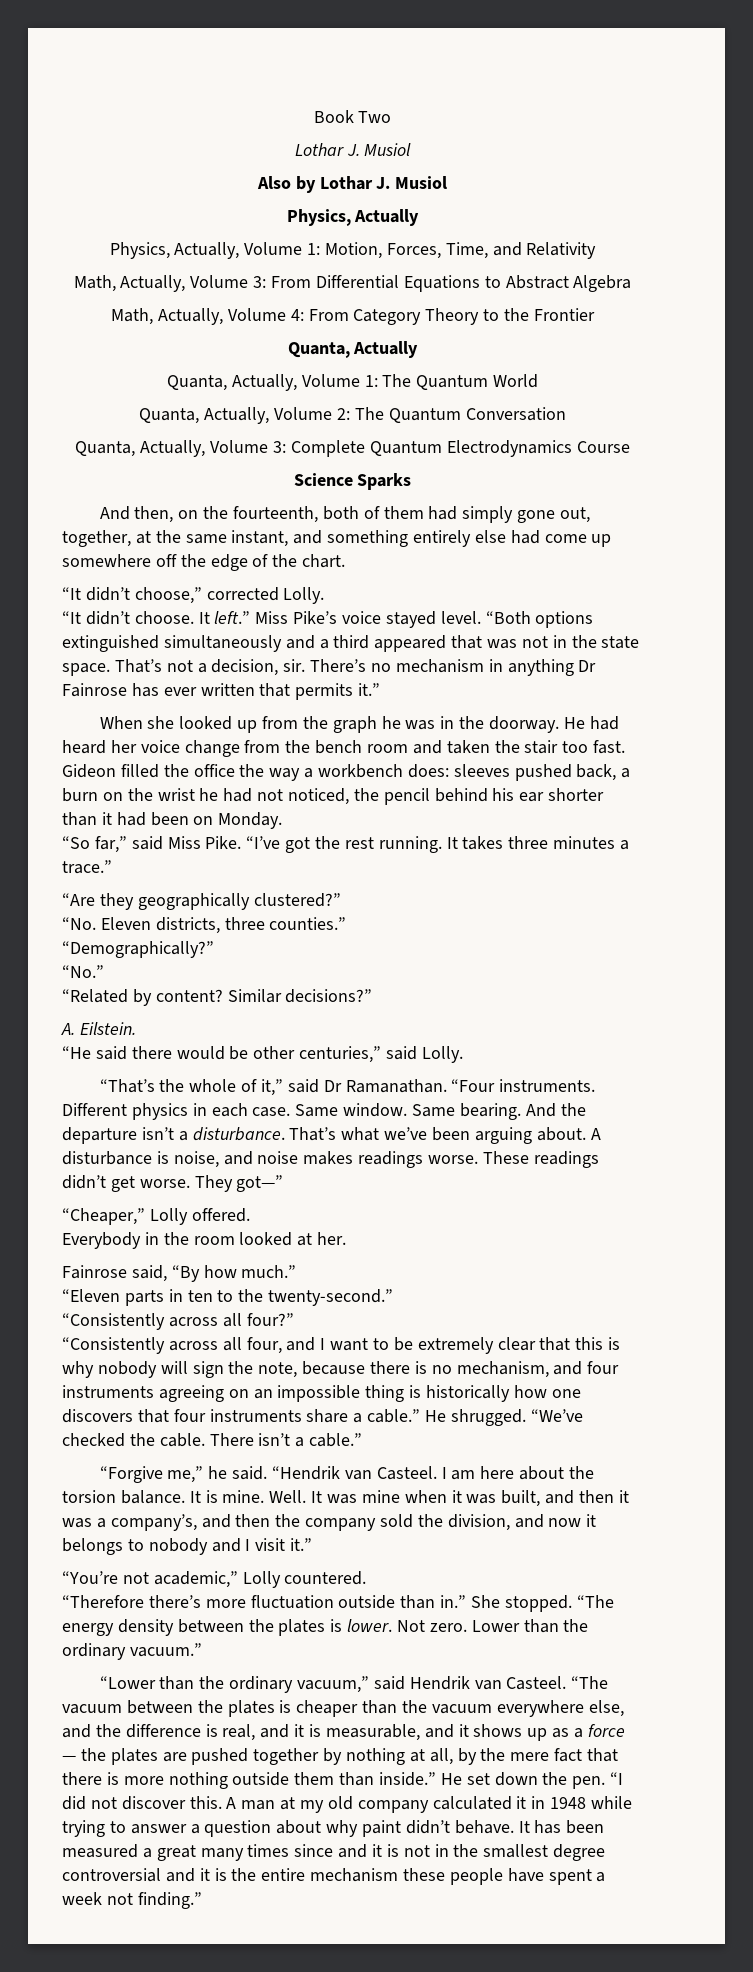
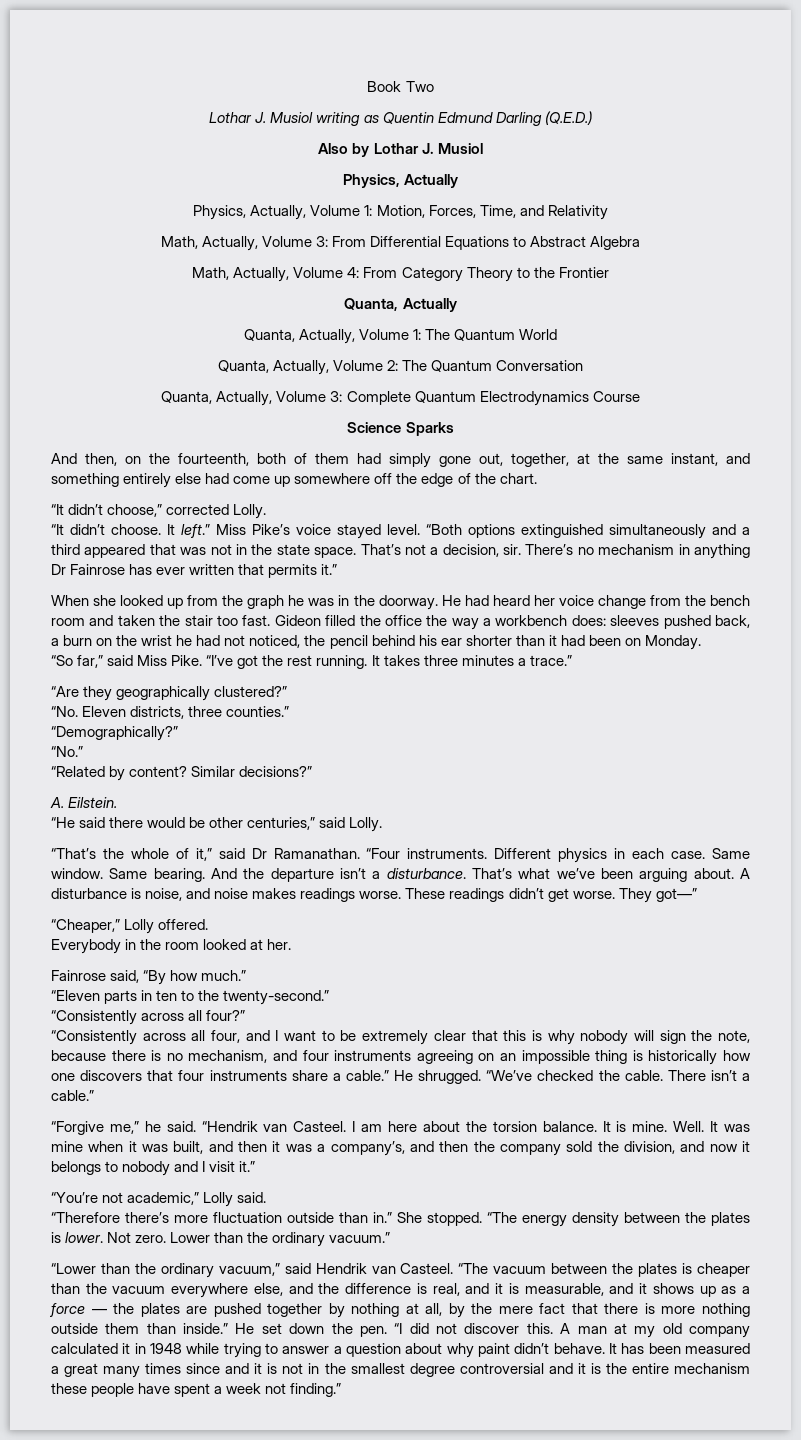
(412, 149) none -> [316,111,592,126] writing as Quentin Edmund Darling (Q.E.D.)
[284,1571,367,1585] countered. -> [237,1192,267,1203] said.

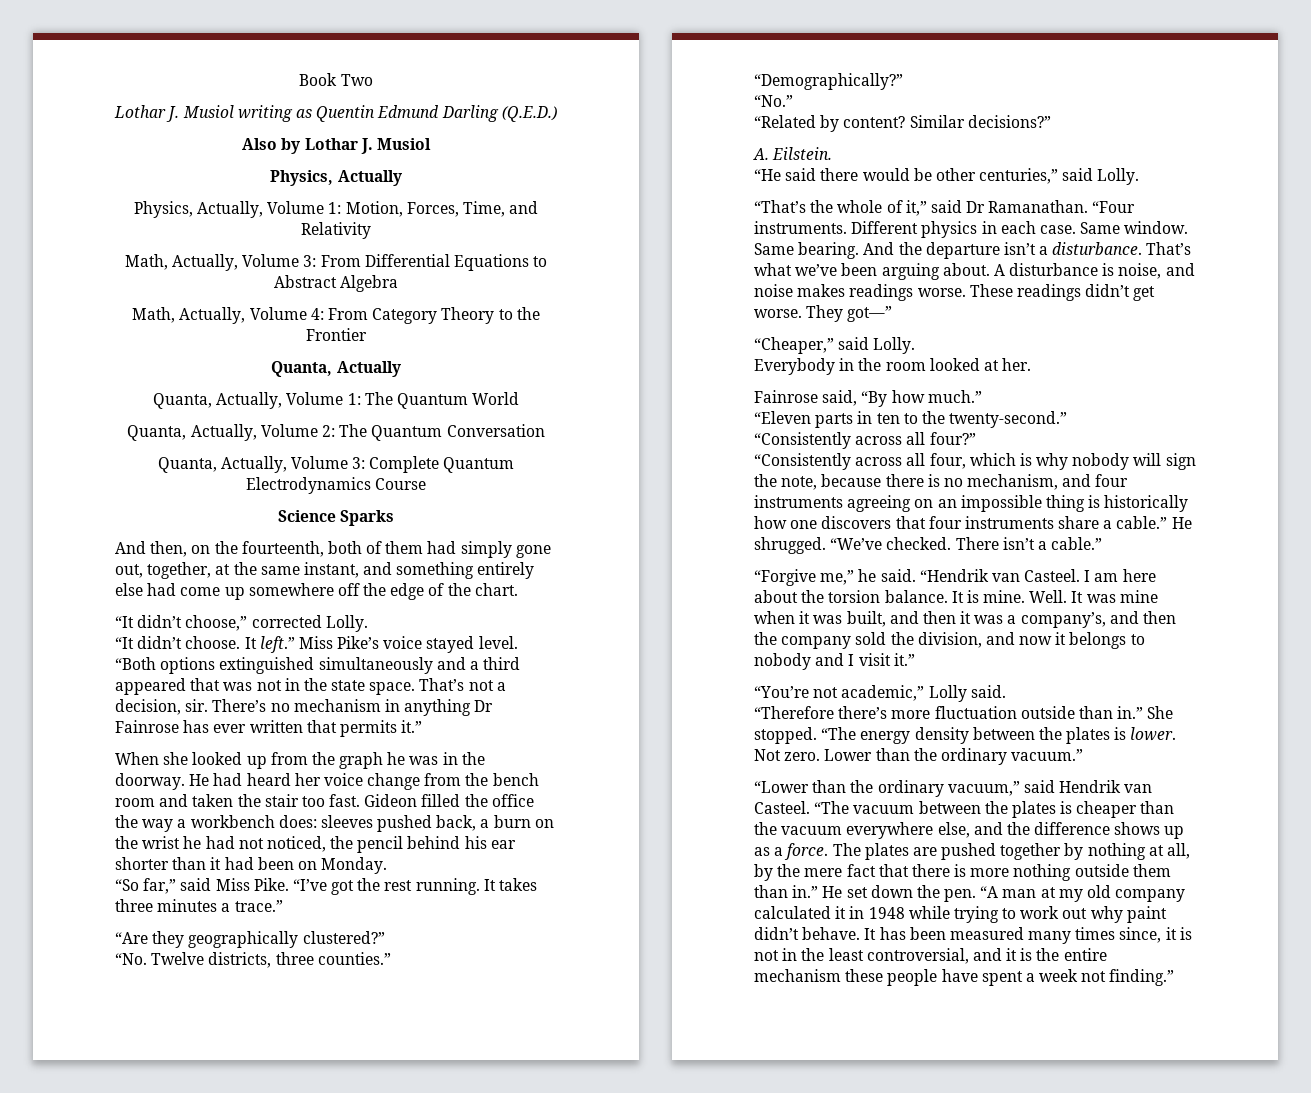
[82,706,127,717] Eleven -> [151,952,205,965] Twelve
[124,919,209,934] Lolly offered. -> [838,337,916,354] said Lolly.
[245,1030,527,1045] and I want to be extremely clear that this -> [969,453,1016,466] which
[537,1070,663,1081] checked the cable. -> [886,537,952,550] checked.
[416,1283,648,1296] is real, and it is measurable, and it -> (1111, 828) none
[49,1303,135,1317] force — the -> [784,843,861,860] force. The
[183,1323,229,1334] inside.” -> [792,885,819,898] in.”
[394,1323,571,1334] “I did not discover this. A -> [980,886,999,898] “A
[282,1343,443,1357] answer a question about -> [1020,906,1088,919] work out
[51,1363,250,1378] a great many times since and -> [1028,927,1162,944] many times since,
[350,1363,544,1377] smallest degree controversial -> [828,948,969,964] least controversial,

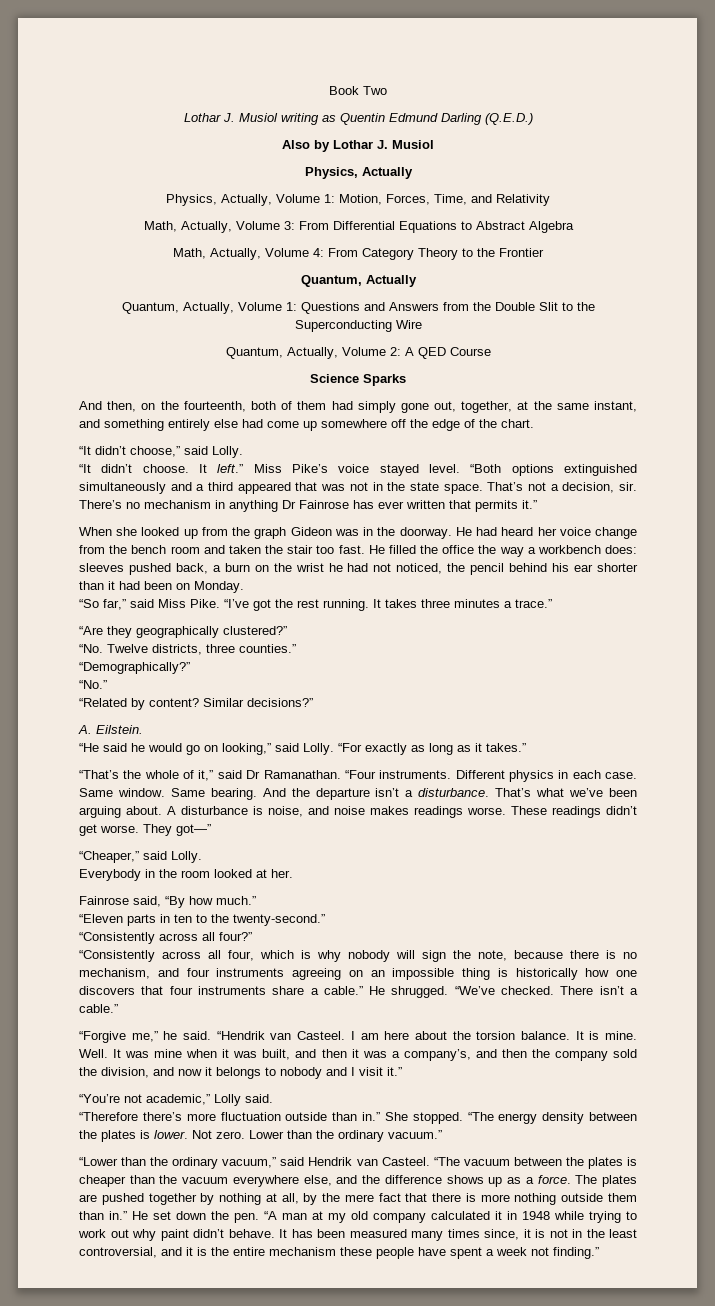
[271,361,401,377] [152,392,520,409] [127,424,545,441] [157,456,515,473] [245,477,371,494] Quanta, Actually // Quanta, Actually, Volume 1: The Quantum World // Quanta, Actually, Volume 2: The Quantum Conversation // Quanta, Actually, Volume 3: Complete Quantum Electrodynamics -> [300,275,417,287] [121,302,595,314] [294,320,422,332] [225,347,446,359] Quantum, Actually // Quantum, Actually, Volume 1: Questions and Answers from the Double Slit to the Superconducting Wire // Quantum, Actually, Volume 2: A QED
[251,615,322,628] corrected -> [184,446,208,455] said
[387,752,406,765] he -> [290,527,332,536] Gideon
[364,794,418,807] Gideon -> [368,545,385,554] He
[820,168,1140,185] there would be other centuries,” said Lolly. -> [131,743,526,755] he would go on looking,” said Lolly. “For exactly as long as it takes.”

